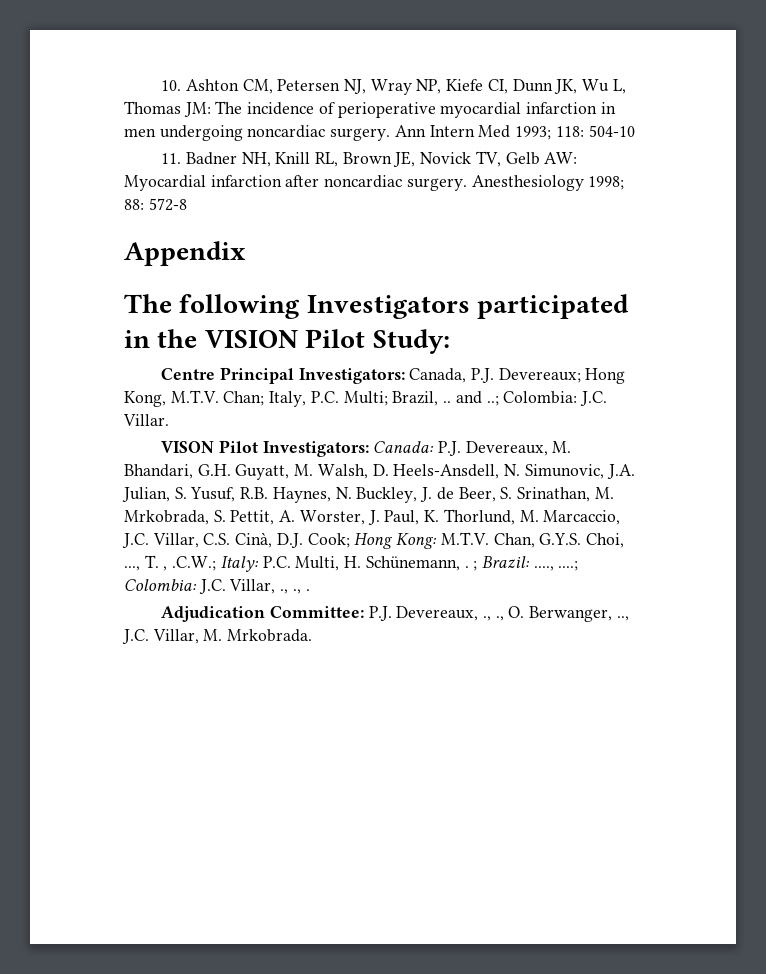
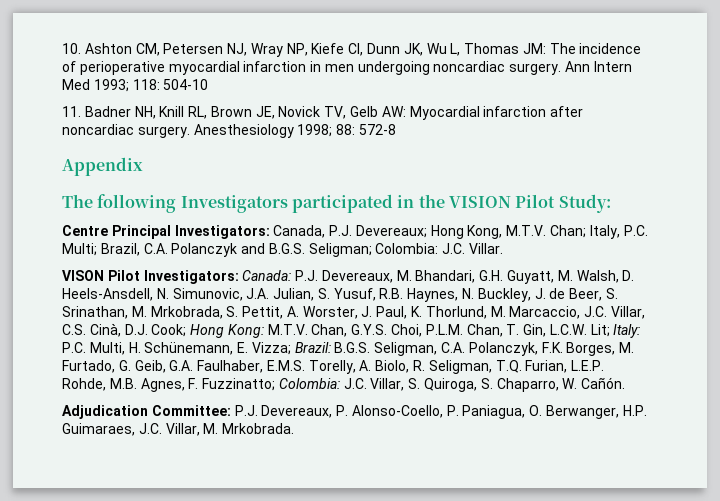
[443,391,499,406] .. and ..; -> [143,243,372,257] C.A. Polanczyk and B.G.S. Seligman;
[124,555,217,571] ..., T. , .C.W.; -> [425,324,610,337] P.L.M. Chan, T. Gin, L.C.W. Lit;
[464,556,579,571] [124,579,310,594] [161,606,629,622] . ; Brazil: ...., ....; Colombia: J.C. Villar, ., ., . // Adjudication Committee: P.J. Devereaux, ., ., O. Berwanger, .., -> [237,342,635,356] [62,360,605,374] [62,377,626,392] [62,405,647,419] [62,423,135,436] E. Vizza; Brazil: B.G.S. Seligman, C.A. Polanczyk, F.K. Borges, M. Furtado, G. Geib, G.A. Faulhaber, E.M.S. Torelly, A. Biolo, R. Seligman, T.Q. Furian, L.E.P. Rohde, M.B. Agnes, F. Fuzzinatto; Colombia: J.C. Villar, S. Quiroga, S. Chaparro, W. Cañón. // Adjudication Committee: P.J. Devereaux, P. Alonso-Coello, P. Paniagua, O. Berwanger, H.P. Guimaraes,

